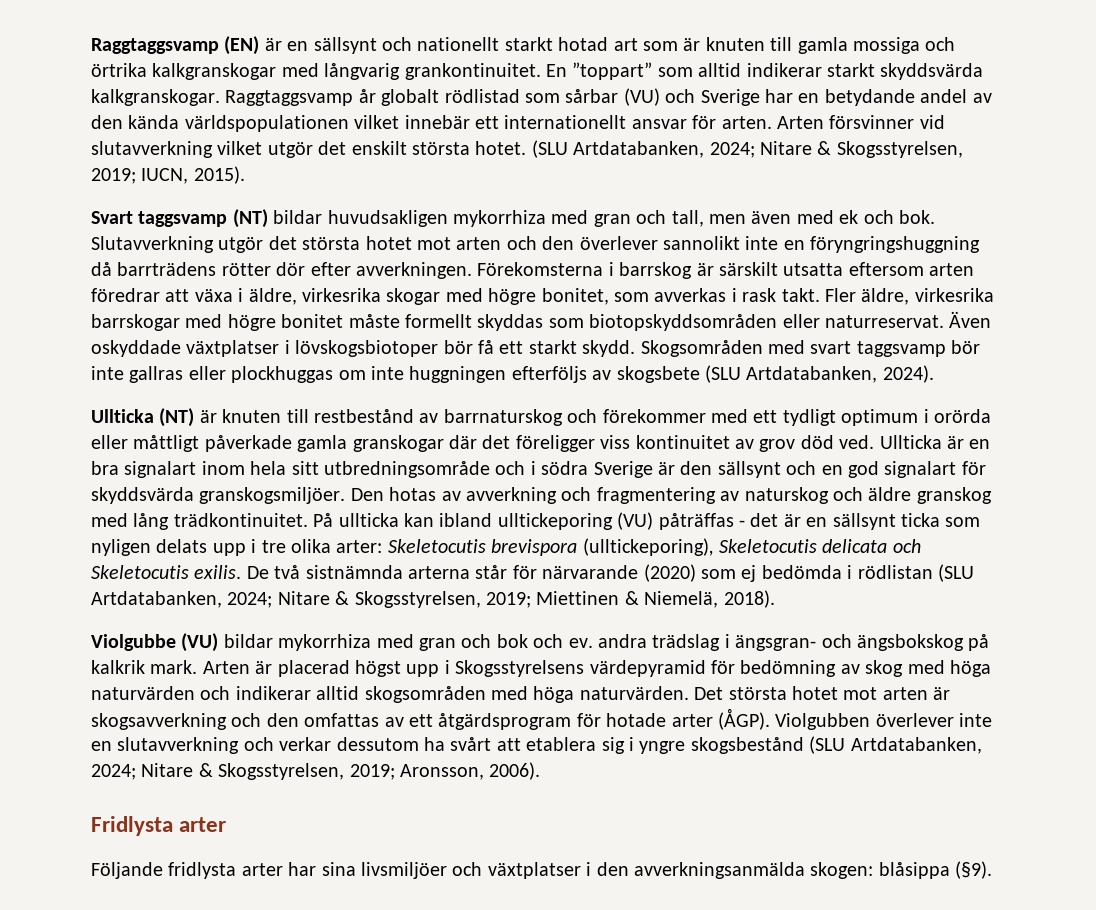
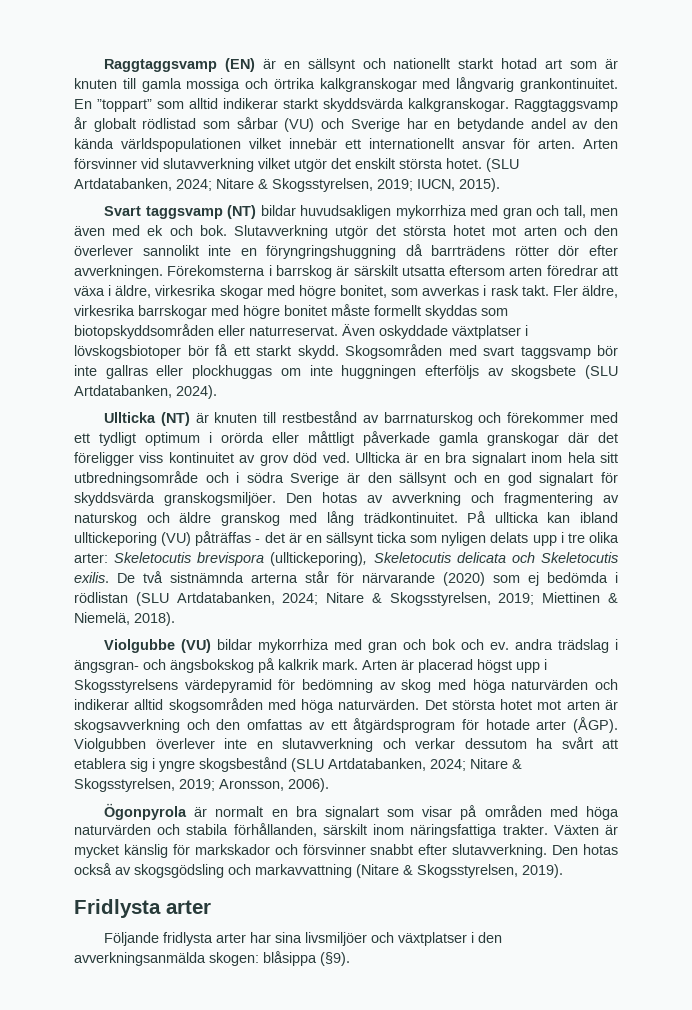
(541, 771) none -> [104,803,620,820] [74,823,618,838] [74,844,618,858] [74,863,563,878] // Ögonpyrola är normalt en bra signalart som visar på områden med höga naturvärden och stabila förhållanden, särskilt inom näringsfattiga trakter. Växten är mycket känslig för markskador och försvinner snabbt efter slutavverkning. Den hotas också av skogsgödsling och markavvattning (Nitare & Skogsstyrelsen, 2019).

